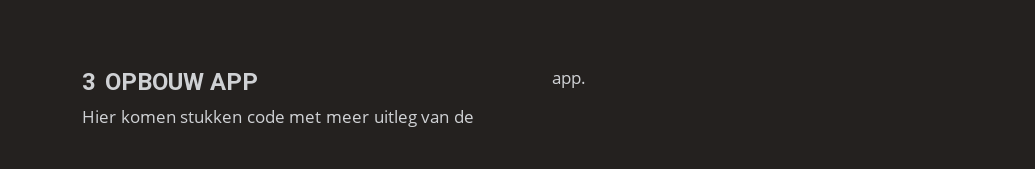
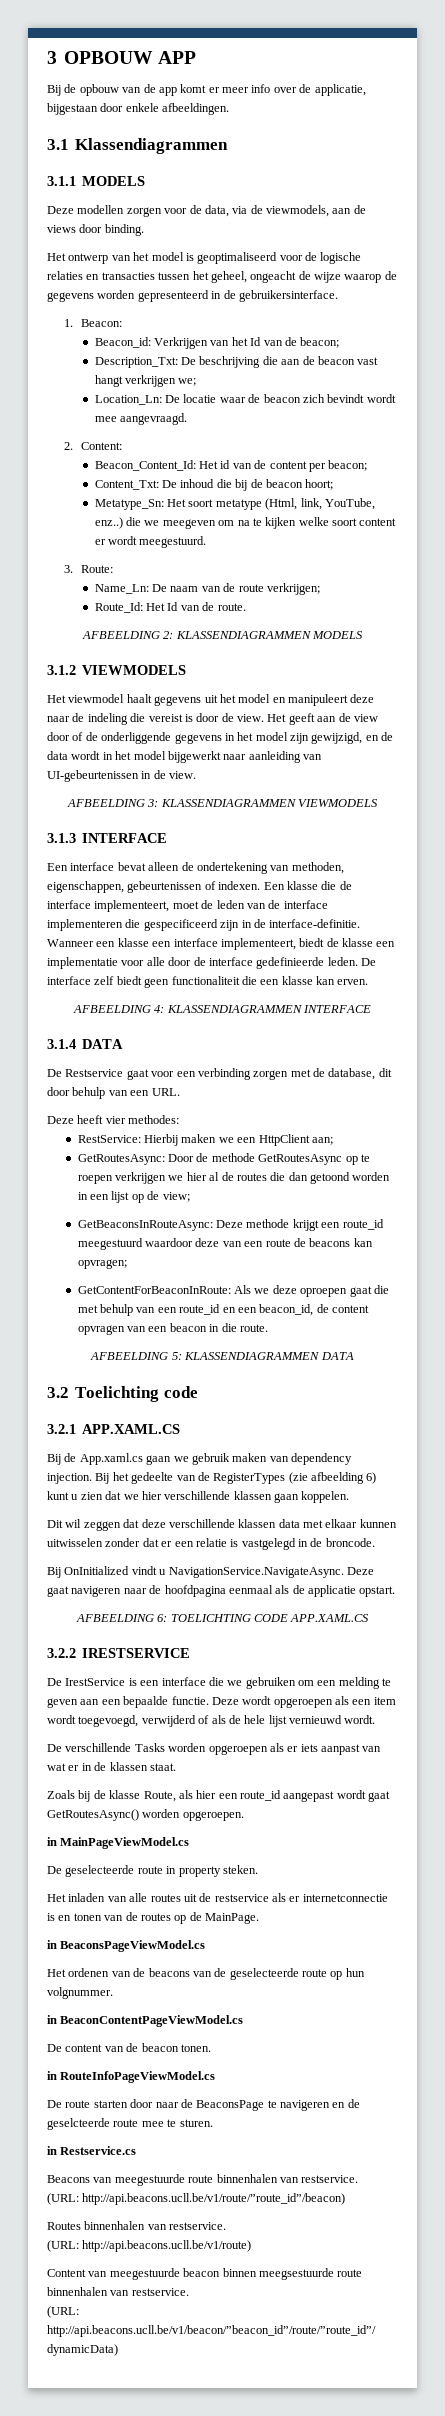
[82,110,474,127] [552,75,586,88] Hier komen stukken code met meer uitleg van de app. -> [47,84,366,96] [47,103,230,115] [47,138,229,154] [47,176,146,186] [47,205,366,217] [47,224,144,236] [47,252,362,264] [47,271,397,283] [47,290,338,302] [63,319,122,327] [94,337,340,349] [94,356,379,368] [94,375,197,387] [94,394,396,405] [94,413,188,425] [63,442,122,450] [94,460,368,472] [94,479,334,491] [94,498,375,510] [94,517,397,529] [94,536,207,548] [63,565,113,573] [94,583,320,595] [94,602,246,613] [81,631,364,639] [47,665,187,675] [47,694,375,706] [47,713,378,725] [47,732,394,744] [47,751,322,763] [47,770,197,782] [66,799,379,807] [47,833,168,843] [47,862,344,874] [47,881,352,893] [47,900,328,912] [47,919,361,931] [47,938,396,950] [47,957,376,969] [47,976,369,988] [72,1005,372,1013] [47,1039,124,1049] [47,1068,392,1080] [47,1087,180,1099] [47,1115,180,1124] [77,1134,333,1146] [77,1153,370,1165] [77,1172,391,1184] [77,1191,190,1203] [77,1219,384,1231] [77,1238,373,1250] [77,1259,127,1269] [77,1285,389,1297] [77,1304,370,1316] [77,1323,268,1335] [90,1352,354,1360] [47,1386,198,1402] [47,1424,181,1434] [47,1453,352,1465] [47,1472,377,1484] [47,1491,350,1503] [47,1519,397,1531] [47,1538,375,1550] [47,1566,374,1578] [47,1585,396,1597] [75,1614,370,1622] [47,1648,191,1658] [47,1677,392,1689] [47,1696,396,1708] [47,1715,376,1727] [47,1743,382,1755] [47,1762,176,1771] [47,1790,391,1802] [47,1809,244,1821] [47,1837,190,1849] [47,1865,258,1877] [47,1893,388,1902] [47,1912,259,1924] [47,1940,206,1952] [47,1968,365,1980] [47,1987,113,1999] [47,2015,244,2027] [47,2043,211,2052] [47,2071,216,2083] [47,2099,360,2111] [47,2118,213,2130] [47,2146,137,2155] [47,2174,359,2186] [47,2193,346,2205] [47,2221,227,2230] [47,2240,252,2252] [47,2268,363,2280] [47,2287,189,2296] [47,2306,79,2318] [47,2325,376,2337] [47,2344,118,2356] Bij de opbouw van de app komt er meer info over de applicatie, bijgestaan door enkele afbeeldingen. // 3.1 Klassendiagrammen // 3.1.1 MODELS // Deze modellen zorgen voor de data, via de viewmodels, aan de views door binding. // Het ontwerp van het model is geoptimaliseerd voor de logische relaties en transacties tussen het geheel, ongeacht de wijze waarop de gegevens worden gepresenteerd in de gebruikersinterface. // 1. Beacon: // Beacon_id: Verkrijgen van het Id van de beacon; // Description_Txt: De beschrijving die aan de beacon vast hangt verkrijgen we; // Location_Ln: De locatie waar de beacon zich bevindt wordt mee aangevraagd. // 2. Content: // Beacon_Content_Id: Het id van de content per beacon; // Content_Txt: De inhoud die bij de beacon hoort; // Metatype_Sn: Het soort metatype (Html, link, YouTube, enz..) die we meegeven om na te kijken welke soort content er wordt meegestuurd. // 3. Route: // Name_Ln: De naam van de route verkrijgen; // Route_Id: Het Id van de route. // AFBEELDING 2: KLASSENDIAGRAMMEN MODELS // 3.1.2 VIEWMODELS // Het viewmodel haalt gegevens uit het model en manipuleert deze naar de indeling die vereist is door de view. Het geeft aan de view door of de onderliggende gegevens in het model zijn gewijzigd, en de data wordt in het model bijgewerkt naar aanleiding van UI-gebeurtenissen in de view. // AFBEELDING 3: KLASSENDIAGRAMMEN VIEWMODELS // 3.1.3 INTERFACE // Een interface bevat alleen de ondertekening van methoden, eigenschappen, gebeurtenissen of indexen. Een klasse die de interface implementeert, moet de leden van de interface implementeren die gespecificeerd zijn in de interface-definitie. Wanneer een klasse een interface implementeert, biedt de klasse een implementatie voor alle door de interface gedefinieerde leden. De interface zelf biedt geen functionaliteit die een klasse kan erven. // AFBEELDING 4: KLASSENDIAGRAMMEN INTERFACE // 3.1.4 DATA // De Restservice gaat voor een verbinding zorgen met de database, dit door behulp van een URL. // Deze heeft vier methodes: // RestService: Hierbij maken we een HttpClient aan; // GetRoutesAsync: Door de methode GetRoutesAsync op te roepen verkrijgen we hier al de routes die dan getoond worden in een lijst op de view; // GetBeaconsInRouteAsync: Deze methode krijgt een route_id meegestuurd waardoor deze van een route de beacons kan opvragen; // GetContentForBeaconInRoute: Als we deze oproepen gaat die met behulp van een route_id en een beacon_id, de content opvragen van een beacon in die route. // AFBEELDING 5: KLASSENDIAGRAMMEN DATA // 3.2 Toelichting code // 3.2.1 APP.XAML.CS // Bij de App.xaml.cs gaan we gebruik maken van dependency injection. Bij het gedeelte van de RegisterTypes (zie afbeelding 6) kunt u zien dat we hier verschillende klassen gaan koppelen. // Dit wil zeggen dat deze verschillende klassen data met elkaar kunnen uitwisselen zonder dat er een relatie is vastgelegd in de broncode. // Bij OnInitialized vindt u NavigationService.NavigateAsync. Deze gaat navigeren naar de hoofdpagina eenmaal als de applicatie opstart. // AFBEELDING 6: TOELICHTING CODE APP.XAML.CS // 3.2.2 IRESTSERVICE // De IrestService is een interface die we gebruiken om een melding te geven aan een bepaalde functie. Deze wordt opgeroepen als een item wordt toegevoegd, verwijderd of als de hele lijst vernieuwd wordt. // De verschillende Tasks worden opgeroepen als er iets aanpast van wat er in de klassen staat. // Zoals bij de klasse Route, als hier een route_id aangepast wordt gaat GetRoutesAsync() worden opgeroepen. // in MainPageViewModel.cs // De geselecteerde route in property steken. // Het inladen van alle routes uit de restservice als er internetconnectie is en tonen van de routes op de MainPage. // in BeaconsPageViewModel.cs // Het ordenen van de beacons van de geselecteerde route op hun volgnummer. // in BeaconContentPageViewModel.cs // De content van de beacon tonen. // in RouteInfoPageViewModel.cs // De route starten door naar de BeaconsPage te navigeren en de geselcteerde route mee te sturen. // in Restservice.cs // Beacons van meegestuurde route binnenhalen van restservice. // (URL: http://api.beacons.ucll.be/v1/route/”route_id”/beacon) // Routes binnenhalen van restservice. // (URL: http://api.beacons.ucll.be/v1/route) // Content van meegestuurde beacon binnen meegsestuurde route binnenhalen van restservice. // (URL: http://api.beacons.ucll.be/v1/beacon/”beacon_id”/route/”route_id”/ dynamicData)

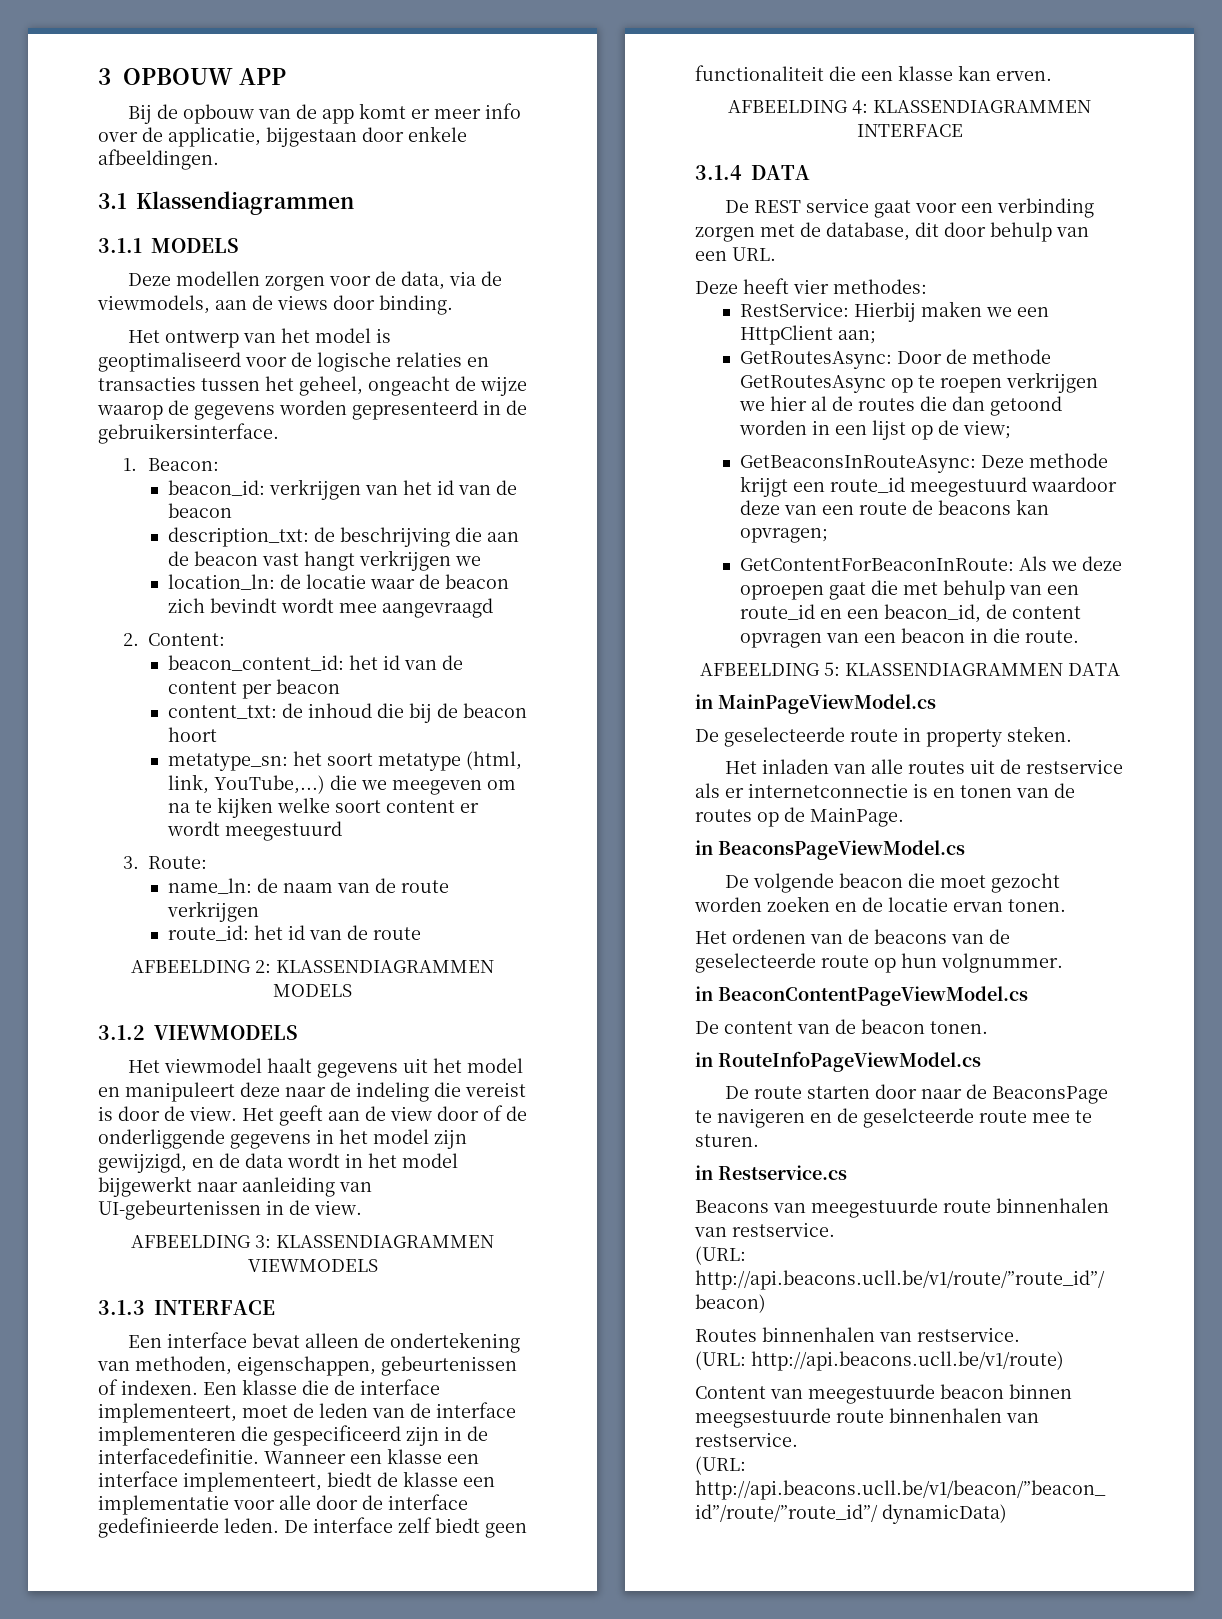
[94,337,340,349] [94,357,197,368] Beacon_id: Verkrijgen van het Id van de beacon; // Description_Txt: De -> [167,479,517,500] [167,503,232,518] [167,527,335,547] beacon_id: verkrijgen van het id van de beacon // description_txt: de
[178,378,197,386] [94,395,181,405] we; // Location_Ln: De -> [454,556,481,566] [167,574,301,590] we // location_ln: de
[120,413,188,425] aangevraagd. -> [381,598,493,618] aangevraagd
[94,460,219,471] Beacon_Content_Id: Het -> [167,655,378,671] beacon_content_id: het
[328,460,368,471] [94,480,178,490] beacon; // Content_Txt: De -> [275,679,340,694] [167,703,303,719] beacon // content_txt: de
[305,479,334,490] [94,498,375,510] [94,517,123,529] hoort; // Metatype_Sn: Het soort metatype (Html, link, YouTube, enz..) -> [167,727,217,742] [167,751,522,771] [167,774,325,794] hoort // metatype_sn: het soort metatype (html, link, YouTube,...)
[139,536,207,548] meegestuurd. -> [224,821,342,841] meegestuurd
[94,584,168,594] Name_Ln: De -> [167,878,278,894] name_ln: de
[266,583,320,595] [94,602,246,613] verkrijgen; // Route_Id: Het Id van de route. -> [166,901,259,922] [167,925,421,941] verkrijgen // route_id: het id van de route
[269,919,361,928] interface-definitie. -> [98,1448,259,1464] interfacedefinitie.
[65,1069,124,1077] Restservice -> [754,198,870,213] REST service
[47,1386,198,1402] [47,1424,181,1434] [47,1453,352,1465] [47,1472,377,1484] [47,1491,350,1503] [47,1519,397,1531] [47,1538,375,1550] [47,1566,374,1578] [47,1585,396,1597] [75,1614,370,1622] [47,1648,191,1658] [47,1677,392,1689] [47,1696,396,1708] [47,1715,376,1727] [47,1743,382,1755] [47,1762,176,1771] [47,1790,391,1802] [47,1809,244,1821] // 3.2 Toelichting code // 3.2.1 APP.XAML.CS // Bij de App.xaml.cs gaan we gebruik maken van dependency injection. Bij het gedeelte van de RegisterTypes (zie afbeelding 6) kunt u zien dat we hier verschillende klassen gaan koppelen. // Dit wil zeggen dat deze verschillende klassen data met elkaar kunnen uitwisselen zonder dat er een relatie is vastgelegd in de broncode. // Bij OnInitialized vindt u NavigationService.NavigateAsync. Deze gaat navigeren naar de hoofdpagina eenmaal als de applicatie opstart. // AFBEELDING 6: TOELICHTING CODE APP.XAML.CS // 3.2.2 IRESTSERVICE // De IrestService is een interface die we gebruiken om een melding te geven aan een bepaalde functie. Deze wordt opgeroepen als een item wordt toegevoegd, verwijderd of als de hele lijst vernieuwd wordt. // De verschillende Tasks worden opgeroepen als er iets aanpast van wat er in de klassen staat. // Zoals bij de klasse Route, als hier een route_id aangepast wordt gaat GetRoutesAsync() worden opgeroepen. -> (1120, 669) none
(206, 1946) none -> [725,873,1061,893] [694,896,1066,912] // De volgende beacon die moet gezocht worden zoeken en de locatie ervan tonen.

